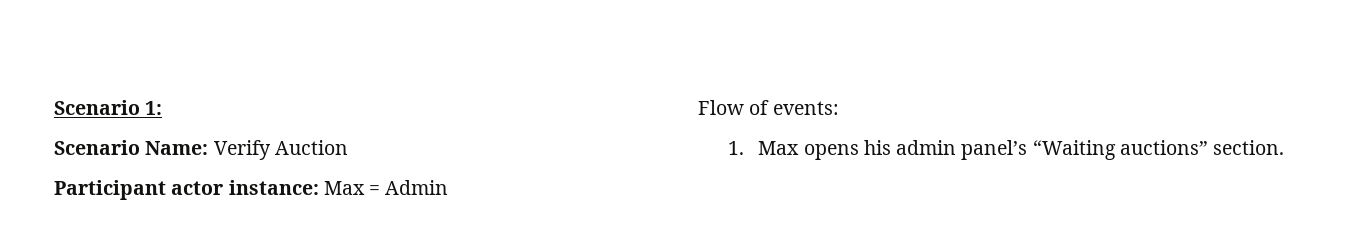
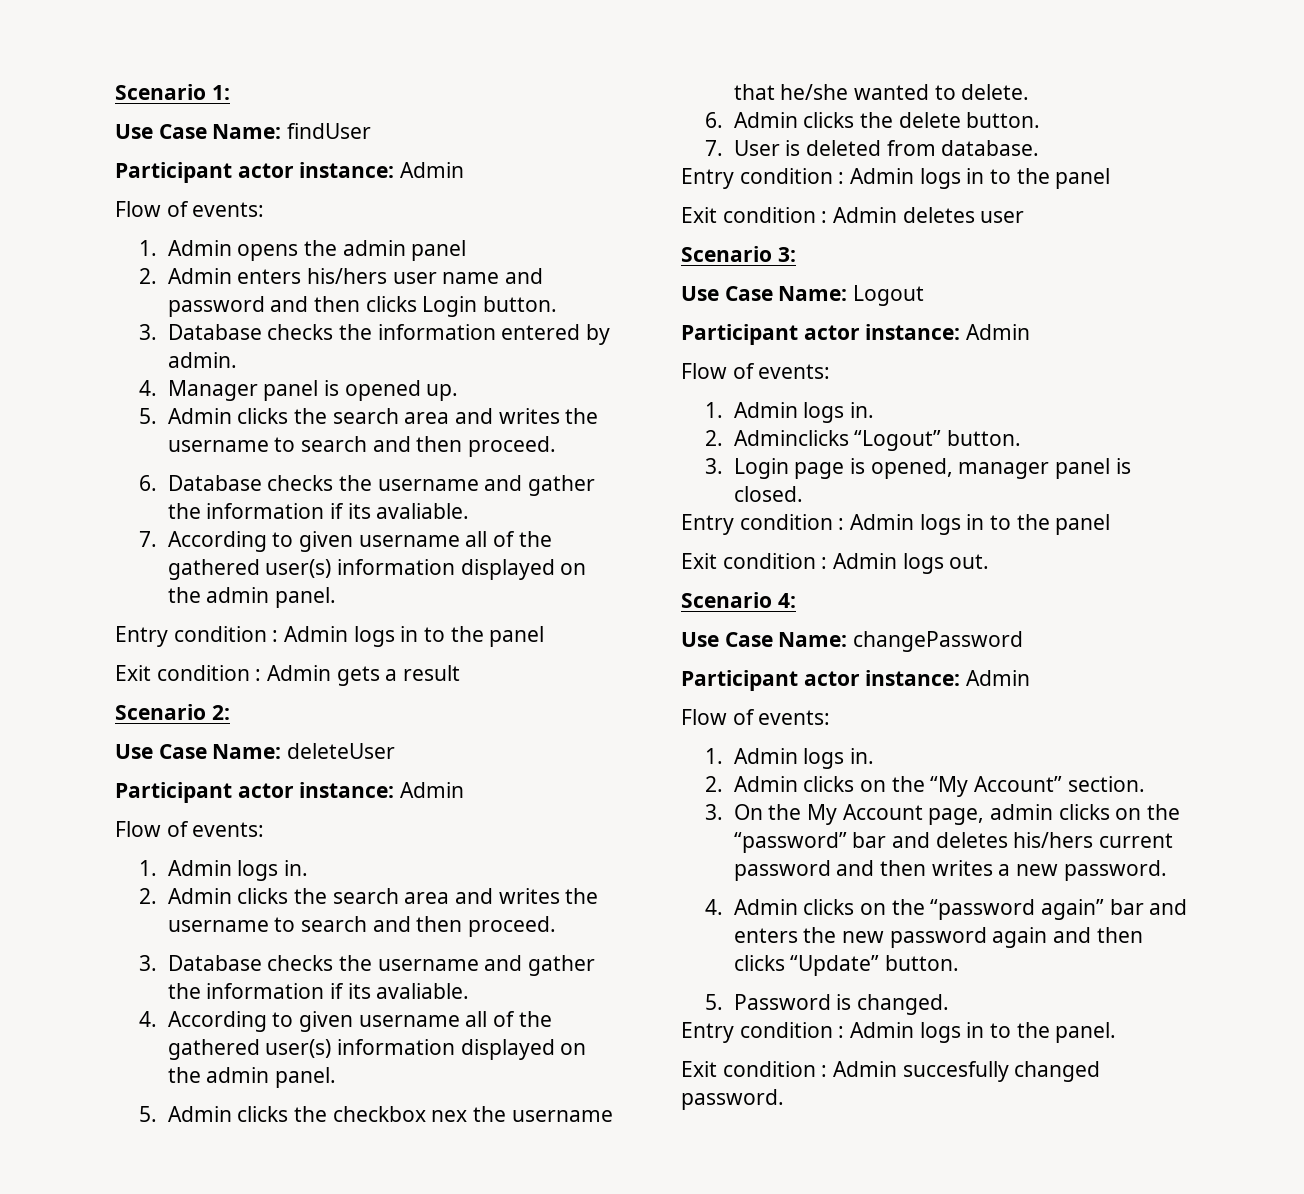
[54,140,348,160] [54,180,449,200] [698,100,839,115] [728,140,1285,160] Scenario Name: Verify Auction // Participant actor instance: Max = Admin // Flow of events: // 1. Max opens his admin panel’s “Waiting auctions” section. -> [115,123,372,139] [115,162,465,183] [115,201,265,217] [139,240,467,261] [139,268,544,284] [167,296,558,317] [139,324,611,345] [167,352,237,368] [139,380,459,401] [139,408,599,424] [167,436,557,457] [139,475,596,496] [167,503,470,519] [139,531,552,552] [167,559,587,580] [167,587,337,608] [115,626,545,647] [115,665,461,686] [115,704,230,720] [115,743,396,759] [115,782,465,803] [115,821,265,837] [139,860,309,881] [139,888,599,904] [167,916,557,937] [139,955,596,976] [167,983,470,999] [139,1011,552,1032] [167,1039,587,1060] [167,1067,337,1088] [139,1106,613,1122] [733,84,1030,100] [705,112,1041,128] [705,140,1040,156] [681,168,1111,189] [681,207,1025,223] [681,246,796,262] [681,285,925,306] [681,324,1031,345] [681,363,831,379] [705,402,875,423] [705,430,1022,451] [705,458,1131,479] [733,486,803,502] [681,514,1111,535] [681,553,990,574] [681,592,796,608] [681,631,1024,652] [681,670,1031,691] [681,709,831,725] [705,748,875,769] [705,776,1145,797] [705,804,1181,825] [733,832,1174,853] [733,860,1167,881] [705,899,1188,920] [733,927,1143,948] [733,955,960,976] [705,994,950,1015] [681,1022,1117,1043] [681,1061,1101,1082] [681,1089,784,1110] Use Case Name: findUser // Participant actor instance: Admin // Flow of events: // 1. Admin opens the admin panel // 2. Admin enters his/hers user name and password and then clicks Login button. // 3. Database checks the information entered by admin. // 4. Manager panel is opened up. // 5. Admin clicks the search area and writes the username to search and then proceed. // 6. Database checks the username and gather the information if its avaliable. // 7. According to given username all of the gathered user(s) information displayed on the admin panel. // Entry condition : Admin logs in to the panel // Exit condition : Admin gets a result // Scenario 2: // Use Case Name: deleteUser // Participant actor instance: Admin // Flow of events: // 1. Admin logs in. // 2. Admin clicks the search area and writes the username to search and then proceed. // 3. Database checks the username and gather the information if its avaliable. // 4. According to given username all of the gathered user(s) information displayed on the admin panel. // 5. Admin clicks the checkbox nex the username that he/she wanted to delete. // 6. Admin clicks the delete button. // 7. User is deleted from database. // Entry condition : Admin logs in to the panel // Exit condition : Admin deletes user // Scenario 3: // Use Case Name: Logout // Participant actor instance: Admin // Flow of events: // 1. Admin logs in. // 2. Adminclicks “Logout” button. // 3. Login page is opened, manager panel is closed. // Entry condition : Admin logs in to the panel // Exit condition : Admin logs out. // Scenario 4: // Use Case Name: changePassword // Participant actor instance: Admin // Flow of events: // 1. Admin logs in. // 2. Admin clicks on the “My Account” section. // 3. On the My Account page, admin clicks on the “password” bar and deletes his/hers current password and then writes a new password. // 4. Admin clicks on the “password again” bar and enters the new password again and then clicks “Update” button. // 5. Password is changed. // Entry condition : Admin logs in to the panel. // Exit condition : Admin succesfully changed password.

